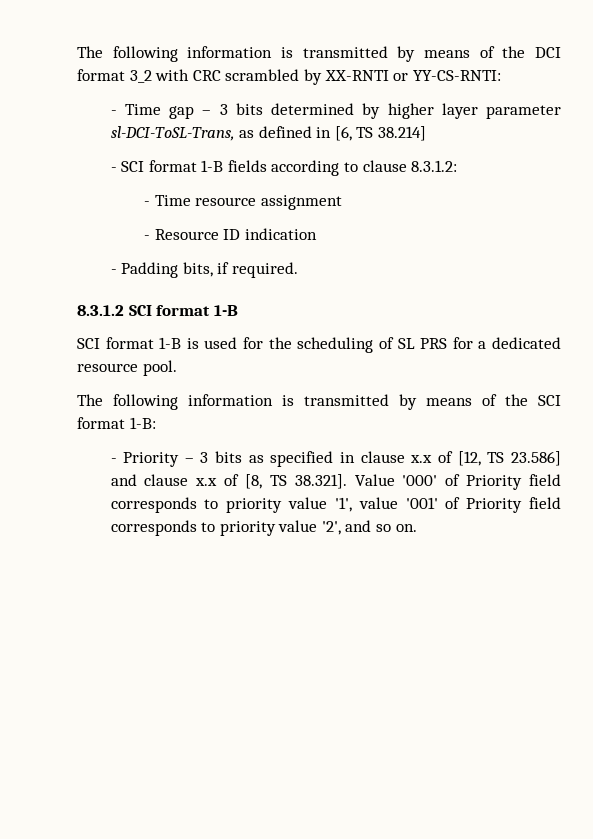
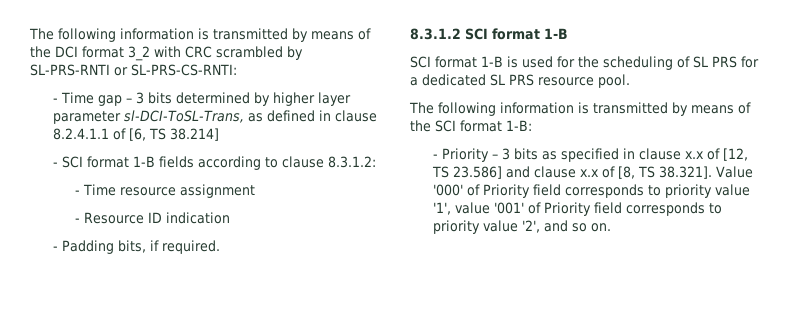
[324,70,501,81] XX-RNTI or YY-CS-RNTI: -> [30,64,237,76] SL-PRS-RNTI or SL-PRS-CS-RNTI:
(332, 132) none -> [334,110,377,122] [52,128,126,140] clause 8.2.4.1.1 of
(562, 343) none -> [490,74,534,86] SL PRS

